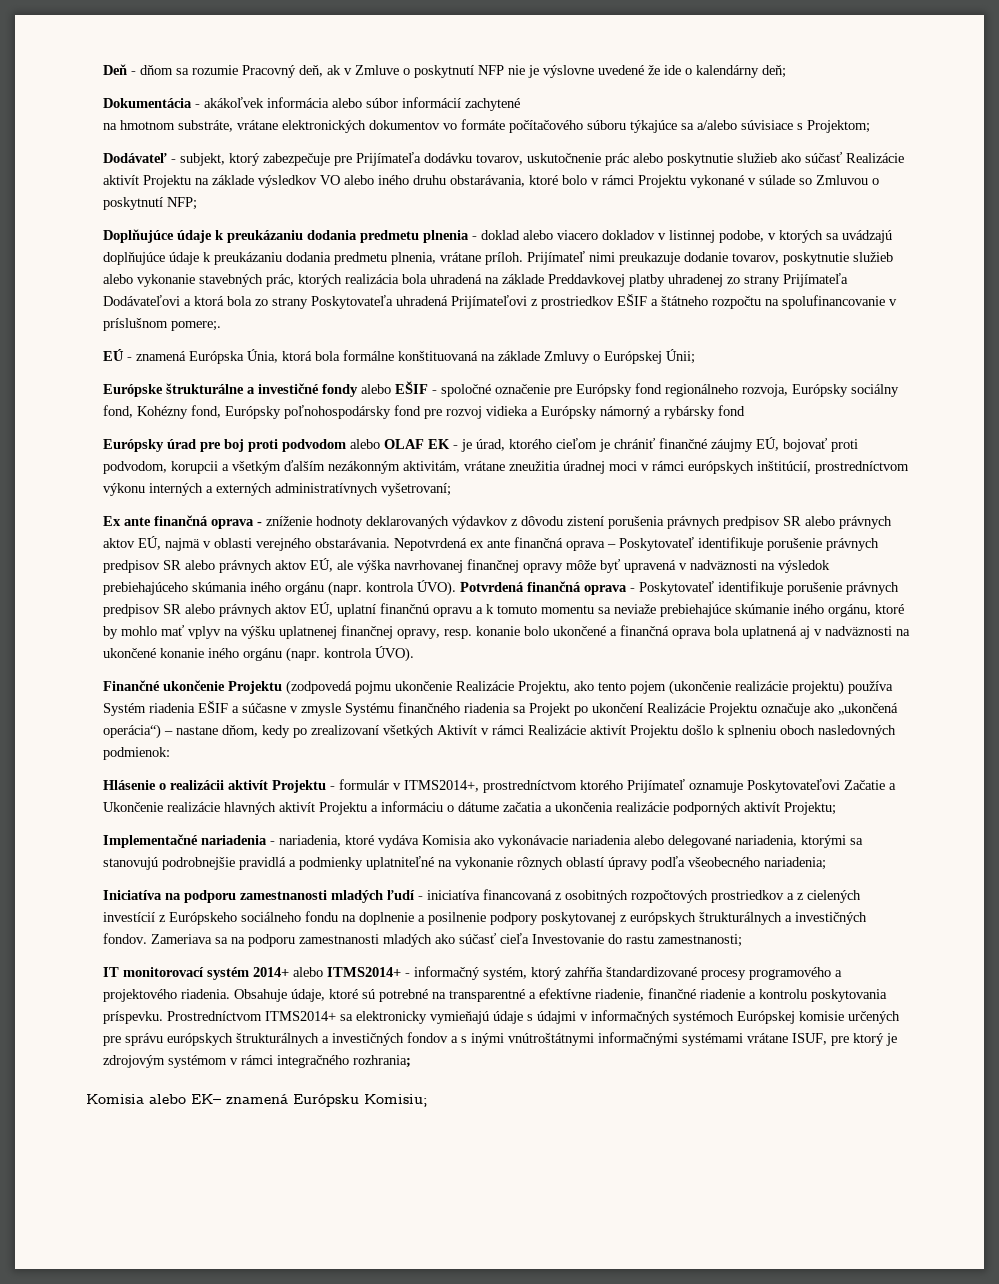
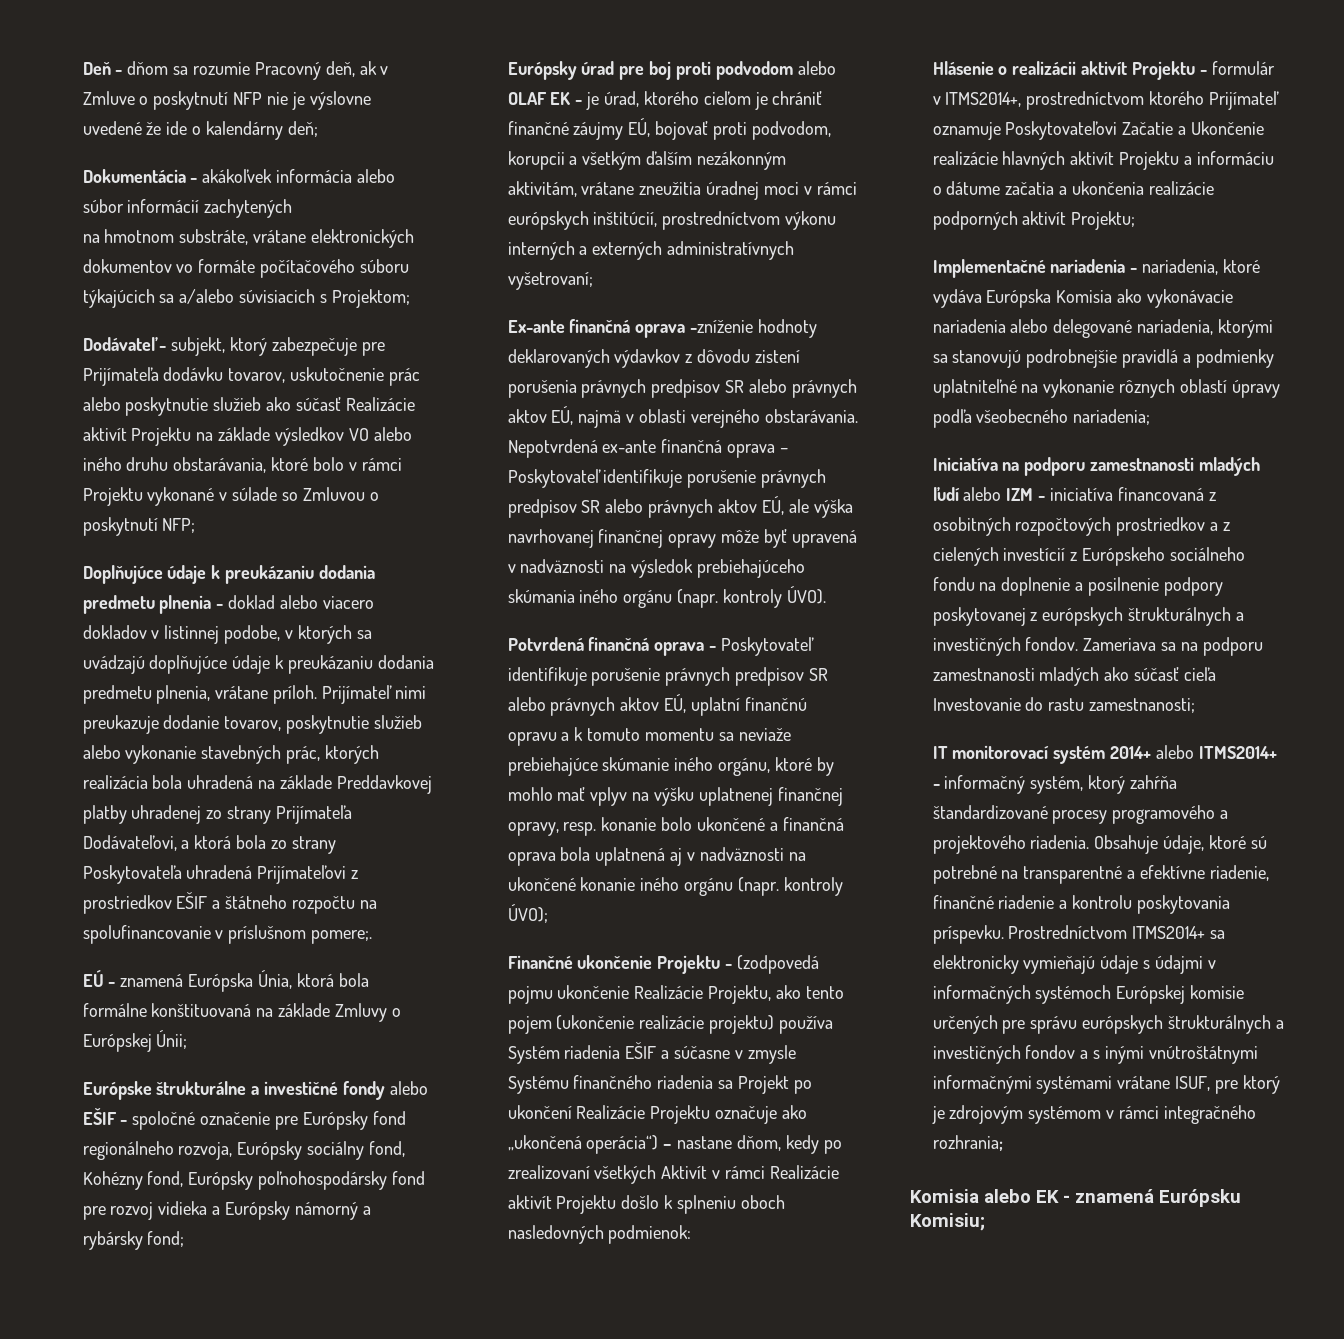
[465,98,521,111] zachytené -> [204,199,293,218] zachytených
[630,120,678,133] týkajúce -> [82,289,155,308] týkajúcich
[741,120,794,130] súvisiace -> [239,289,316,303] súvisiacich
[103,295,181,306] Dodávateľovi -> [82,835,177,851] Dodávateľovi,
[718,405,746,416] fond -> [147,1231,185,1247] fond;
[103,515,313,529] Ex ante finančná oprava - zníženie -> [507,319,754,338] Ex-ante finančná oprava -zníženie
[470,539,511,548] ex ante -> [602,440,657,453] ex-ante
[366,580,457,596] kontrola ÚVO). -> [722,586,826,608] kontroly ÚVO). //
[324,646,415,662] kontrola ÚVO). -> [783,877,843,896] [507,904,548,923] kontroly ÚVO);
(283, 687) none -> [725,964,733,969] -
(420, 841) none -> [986,289,1052,308] Európska
(416, 895) none -> [963,487,1034,501] alebo IZM
[191,1094,222,1104] EK– -> [1036,1190,1070,1203] EK -

